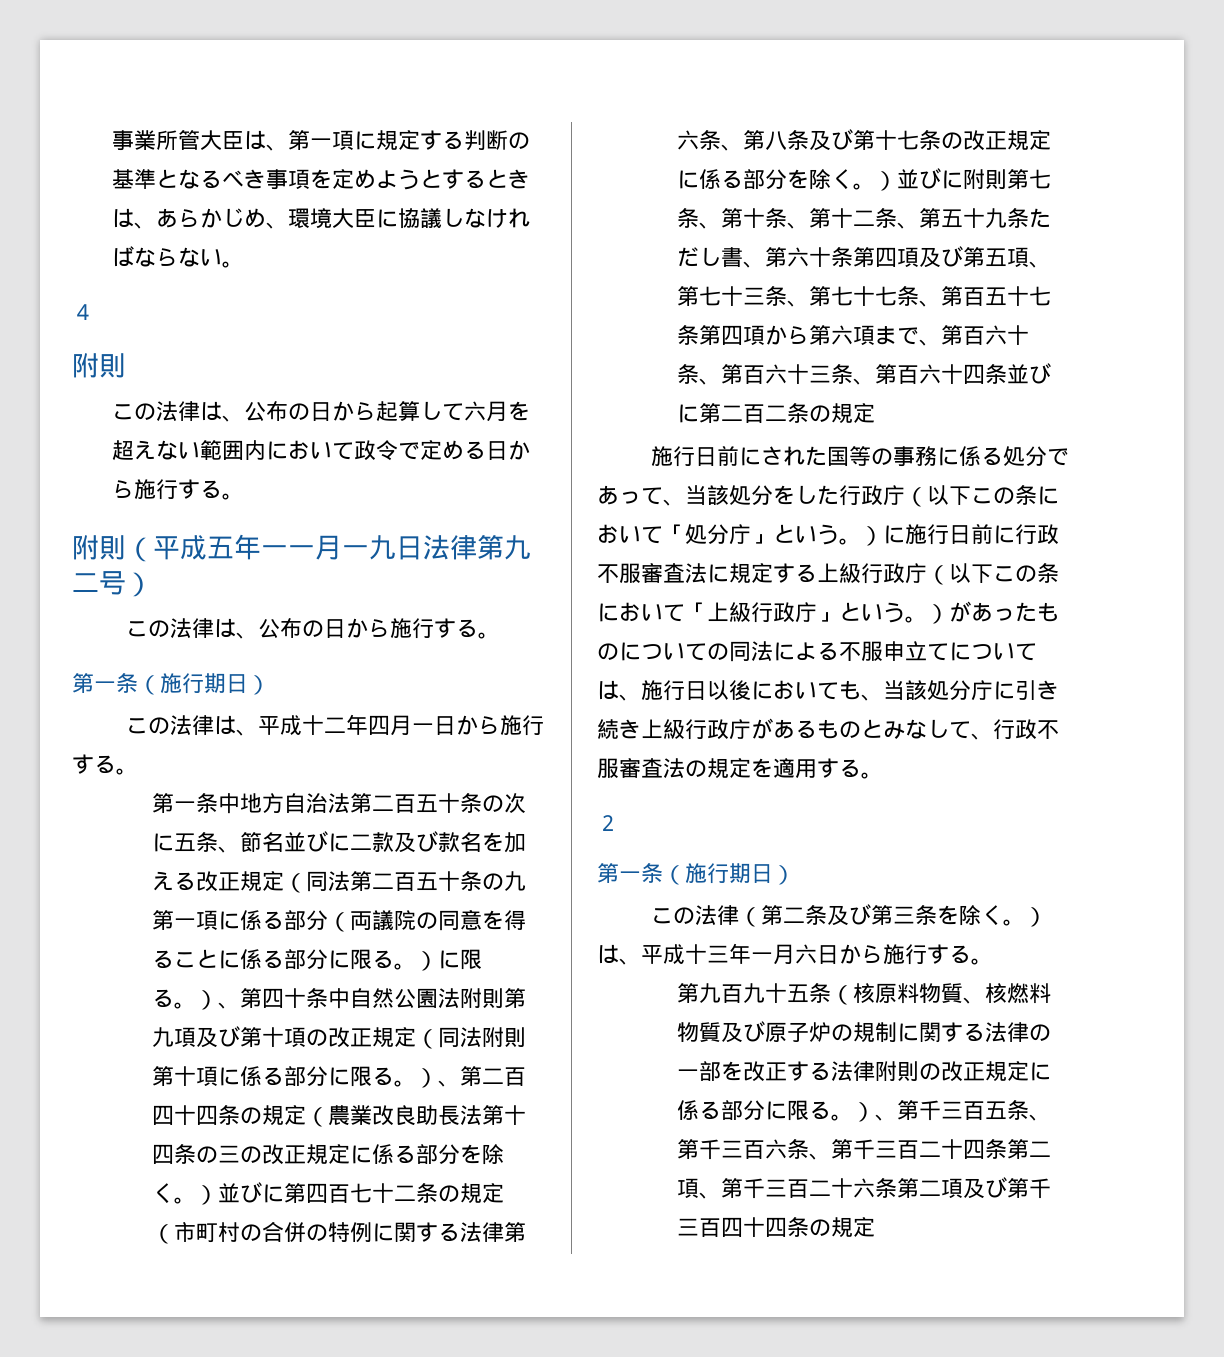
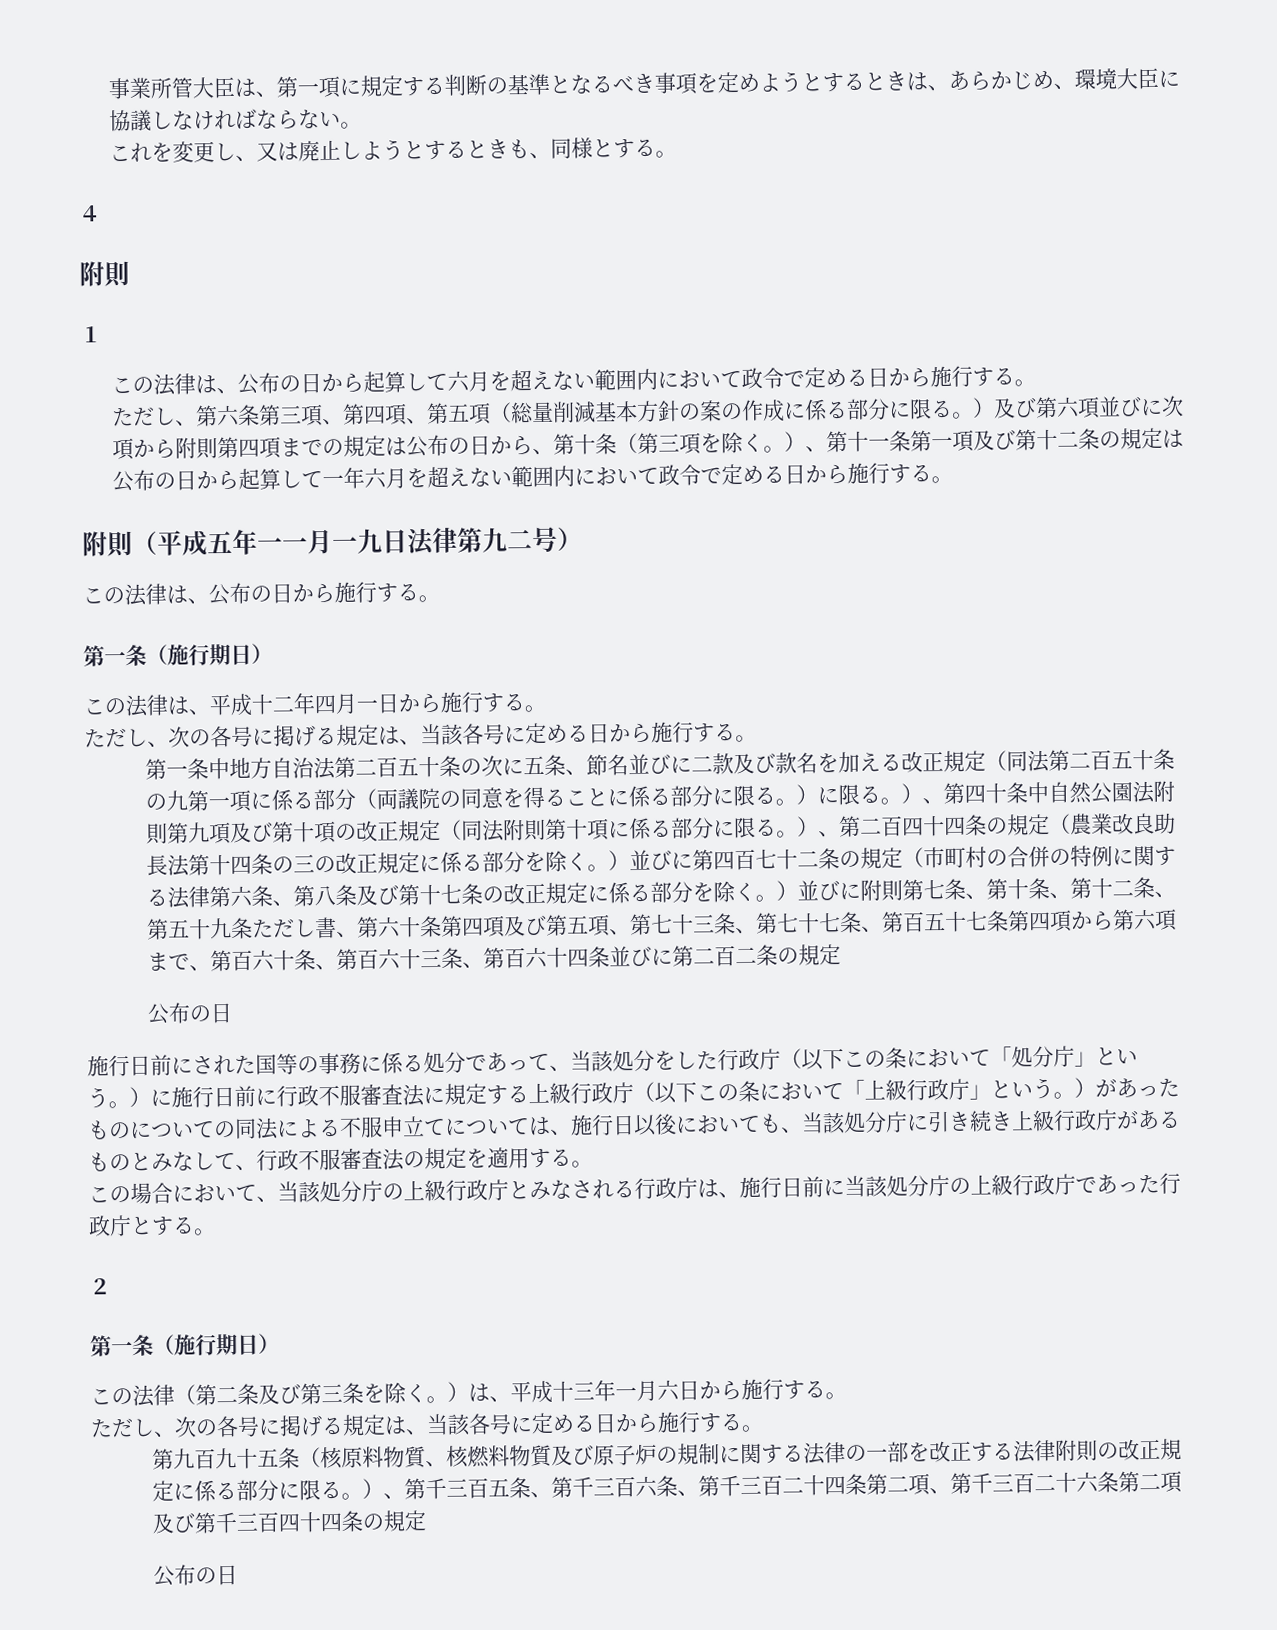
(244, 264) none -> [108,137,677,163] // これを変更し、又は廃止しようとするときも、同様とする。
(126, 365) none -> [80,326,102,343] // １
(244, 496) none -> [110,395,1184,427] [111,427,1184,461] [111,462,953,493] // ただし、第六条第三項、第四項、第五項（総量削減基本方針の案の作成に係る部分に限る。）及び第六項並びに次項から附則第四項までの規定は公布の日から、第十条（第三項を除く。）、第十一条第一項及び第十二条の規定は公布の日から起算して一年六月を超えない範囲内において政令で定める日から施行する。
(138, 771) none -> [84,721,757,748] // ただし、次の各号に掲げる規定は、当該各号に定める日から施行する。
(875, 413) none -> [147,1002,234,1025] // 公布の日
(883, 775) none -> [88,1172,1181,1204] [88,1214,216,1237] // この場合において、当該処分庁の上級行政庁とみなされる行政庁は、施行日前に当該処分庁の上級行政庁であった行政庁とする。
(993, 961) none -> [90,1411,764,1438] // ただし、次の各号に掲げる規定は、当該各号に定める日から施行する。
(875, 1227) none -> [153,1564,239,1587] // 公布の日

